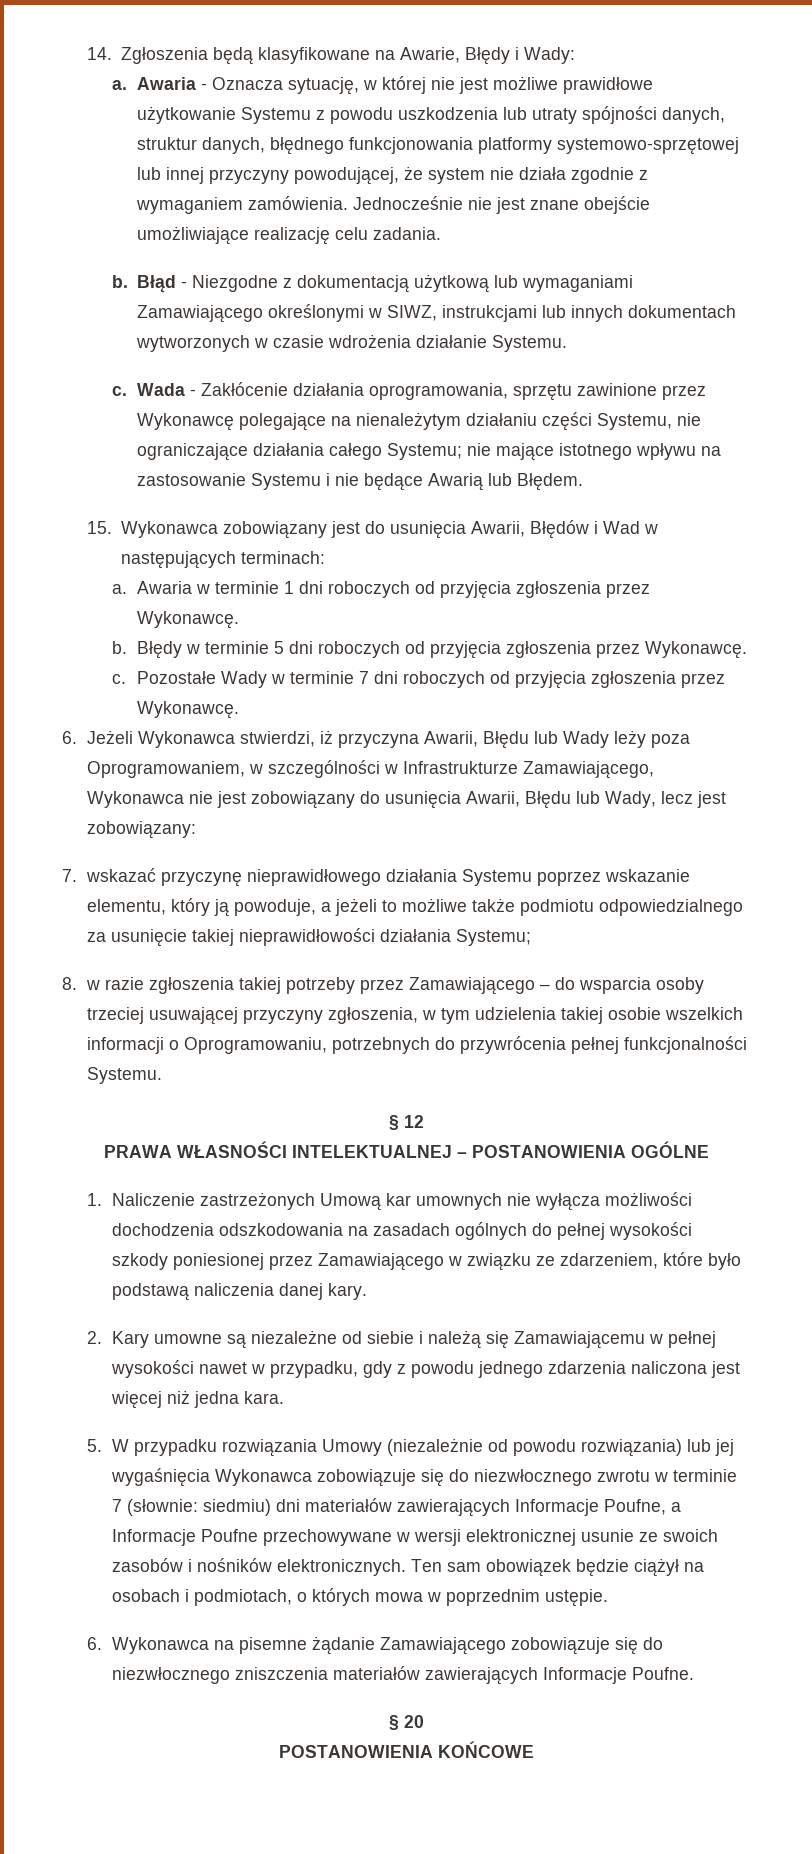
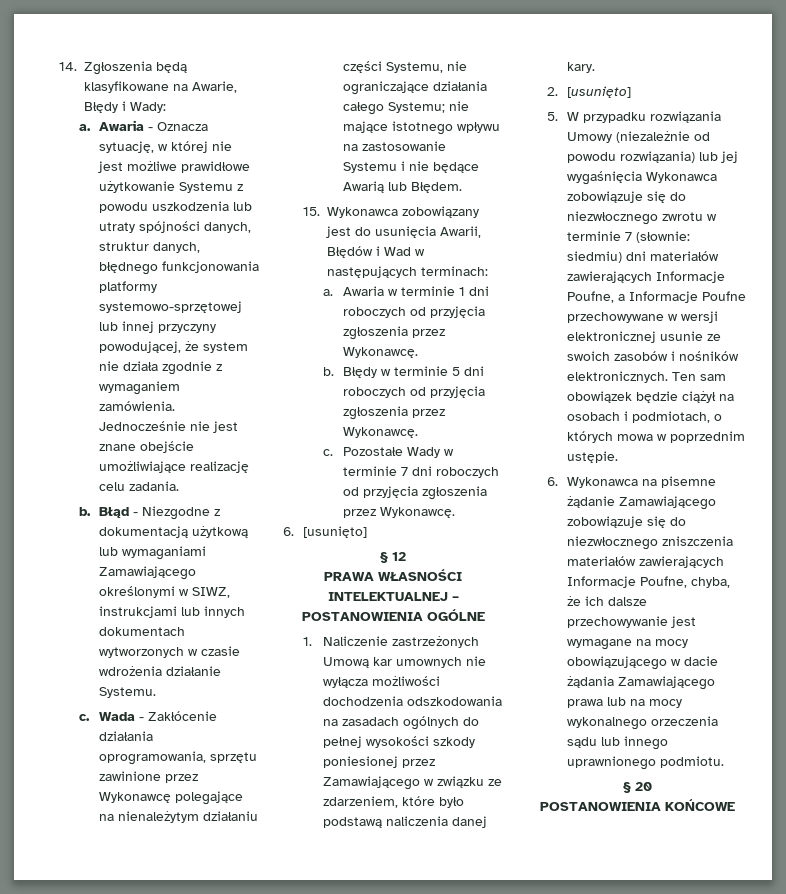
[87,730,691,749] [87,760,655,779] [87,791,727,809] [87,821,197,839] [62,868,691,887] [87,898,744,917] [87,928,532,947] [62,977,705,995] [87,1007,744,1025] [87,1036,748,1054] [87,1067,163,1084] Jeżeli Wykonawca stwierdzi, iż przyczyna Awarii, Błędu lub Wady leży poza Oprogramowaniem, w szczególności w Infrastrukturze Zamawiającego, Wykonawca nie jest zobowiązany do usunięcia Awarii, Błędu lub Wady, lecz jest zobowiązany: // 7. wskazać przyczynę nieprawidłowego działania Systemu poprzez wskazanie elementu, który ją powoduje, a jeżeli to możliwe także podmiotu odpowiedzialnego za usunięcie takiej nieprawidłowości działania Systemu; // 8. w razie zgłoszenia takiej potrzeby przez Zamawiającego – do wsparcia osoby trzeciej usuwającej przyczyny zgłoszenia, w tym udzielenia takiej osobie wszelkich informacji o Oprogramowaniu, potrzebnych do przywrócenia pełnej funkcjonalności Systemu. -> [302,526,367,538] [usunięto]
[112,1330,717,1349] [111,1360,741,1378] [111,1390,285,1409] Kary umowne są niezależne od siebie i należą się Zamawiającemu w pełnej wysokości nawet w przypadku, gdy z powodu jednego zdarzenia naliczona jest więcej niż jedna kara. -> [566,86,631,98] [usunięto]
[632,1667,695,1680] Poufne. -> [639,576,730,588] [566,596,647,606] [566,616,696,628] [566,639,688,650] [566,656,718,670] [566,676,715,690] [566,697,682,708] [566,716,718,730] [566,736,668,750] [566,756,724,770] Poufne, chyba, że ich dalsze przechowywanie jest wymagane na mocy obowiązującego w dacie żądania Zamawiającego prawa lub na mocy wykonalnego orzeczenia sądu lub innego uprawnionego podmiotu.

